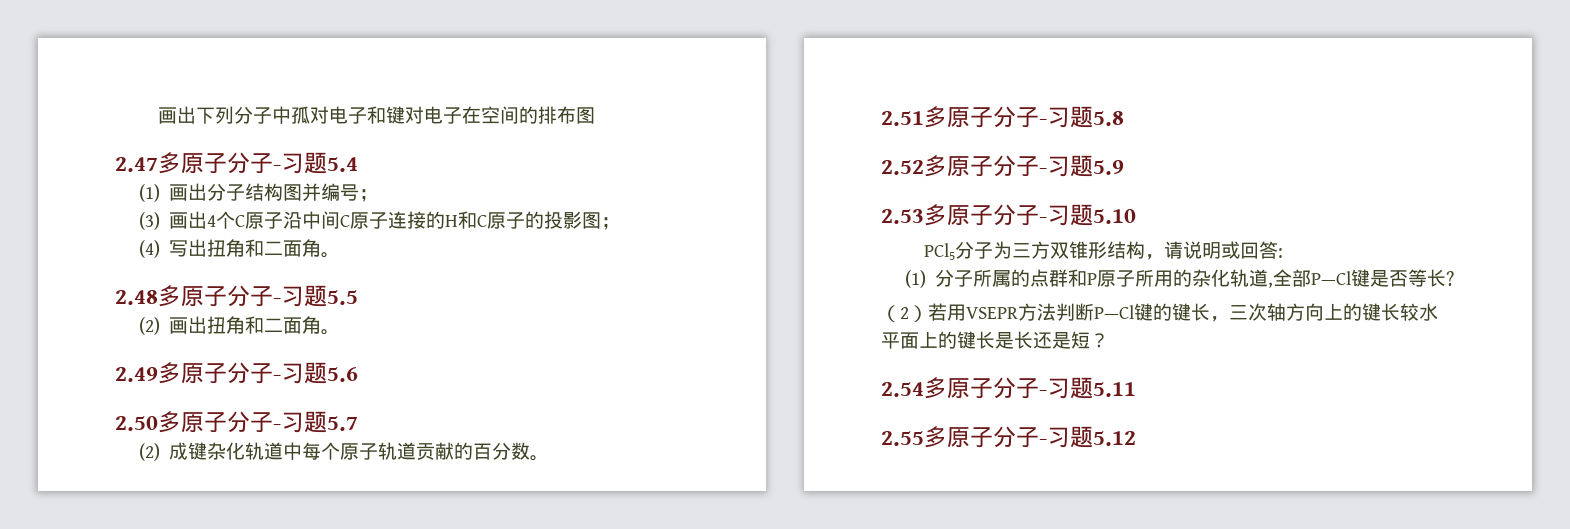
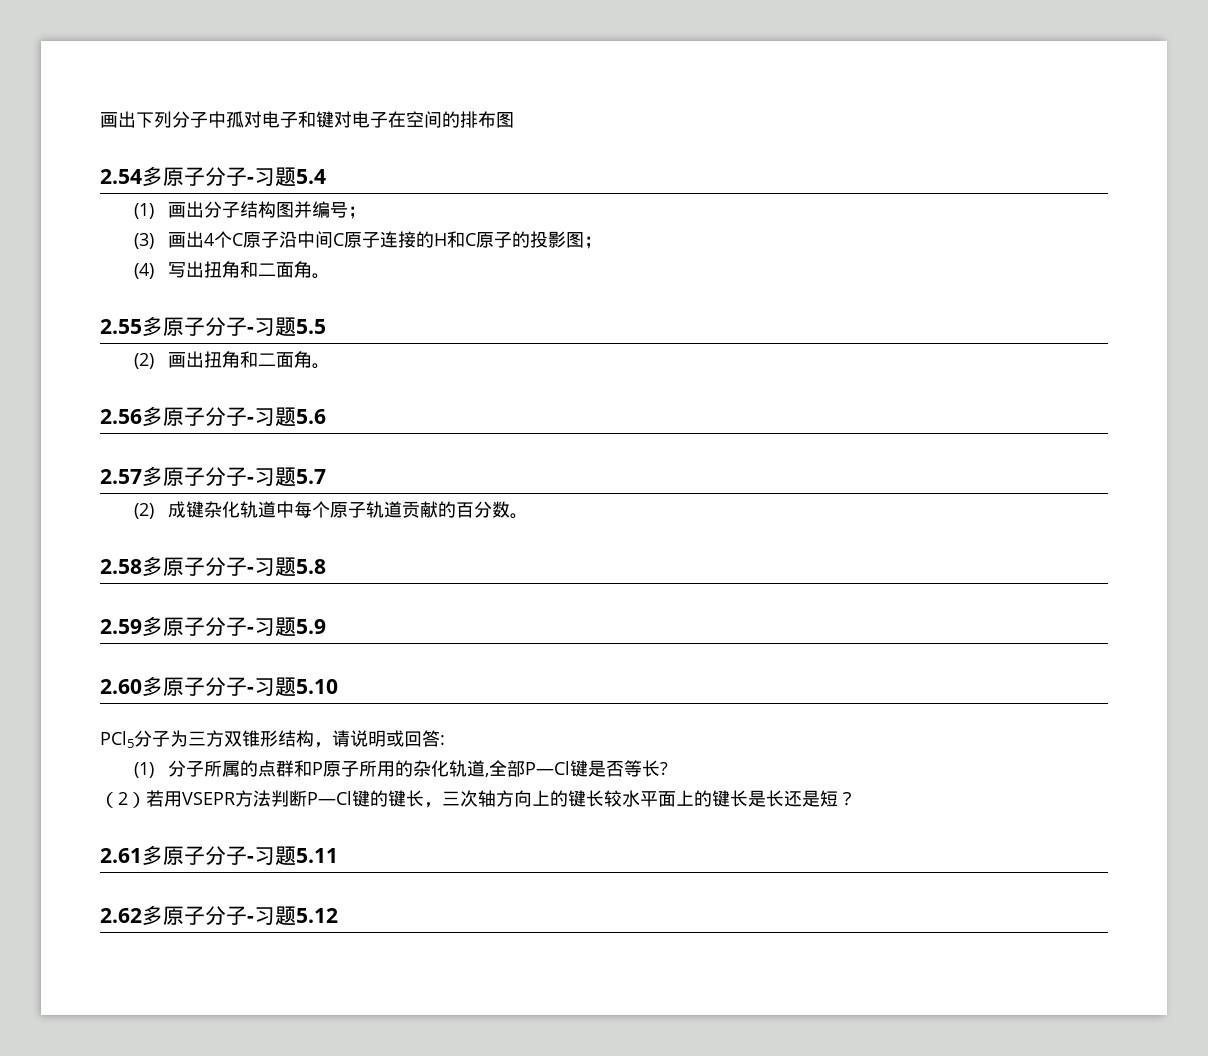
[115,157,158,172] 2.47 -> [100,169,142,184] 2.54
[115,290,158,305] 2.48 -> [100,319,142,334] 2.55
[115,367,158,382] 2.49 -> [100,409,142,424] 2.56
[115,416,158,431] 2.50 -> [100,469,142,484] 2.57
[881,111,924,126] 2.51 -> [100,559,142,574] 2.58
[881,160,924,175] 2.52 -> [100,619,142,634] 2.59
[881,209,924,224] 2.53 -> [100,679,142,694] 2.60
[881,382,924,397] 2.54 -> [100,848,142,863] 2.61
[881,431,924,446] 2.55 -> [100,908,142,923] 2.62

